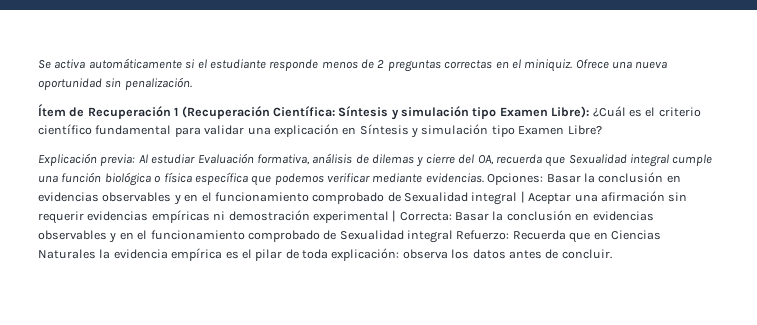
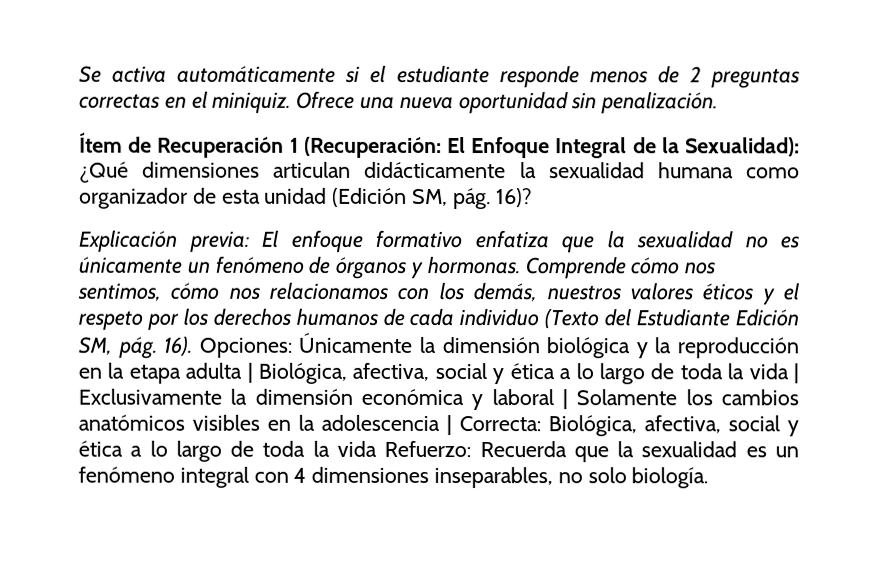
[181,106,701,120] [38,124,602,138] [38,153,713,167] [38,172,681,186] [38,191,688,205] [38,210,654,224] [38,230,661,243] [38,248,612,261] (Recuperación Científica: Síntesis y simulación tipo Examen Libre): ¿Cuál es el criterio científico fundamental para validar una explicación en Síntesis y simulación tipo Examen Libre? // Explicación previa: Al estudiar Evaluación formativa, análisis de dilemas y cierre del OA, recuerda que Sexualidad integral cumple una función biológica o física específica que podemos verificar mediante evidencias. Opciones: Basar la conclusión en evidencias observables y en el funcionamiento comprobado de Sexualidad integral | Aceptar una afirmación sin requerir evidencias empíricas ni demostración experimental | Correcta: Basar la conclusión en evidencias observables y en el funcionamiento comprobado de Sexualidad integral Refuerzo: Recuerda que en Ciencias Naturales la evidencia empírica es el pilar de toda explicación: observa los datos antes de concluir. -> [303,136,800,159] [79,161,800,183] [79,187,532,210] [79,229,800,254] [79,255,717,280] [77,281,801,306] [78,307,799,331] [78,332,800,359] [78,362,799,385] [78,388,799,411] [78,414,799,437] [78,440,800,463] [78,466,709,489] (Recuperación: El Enfoque Integral de la Sexualidad): ¿Qué dimensiones articulan didácticamente la sexualidad humana como organizador de esta unidad (Edición SM, pág. 16)? // Explicación previa: El enfoque formativo enfatiza que la sexualidad no es únicamente un fenómeno de órganos y hormonas. Comprende cómo nos sentimos, cómo nos relacionamos con los demás, nuestros valores éticos y el respeto por los derechos humanos de cada individuo (Texto del Estudiante Edición SM, pág. 16). Opciones: Únicamente la dimensión biológica y la reproducción en la etapa adulta | Biológica, afectiva, social y ética a lo largo de toda la vida | Exclusivamente la dimensión económica y laboral | Solamente los cambios anatómicos visibles en la adolescencia | Correcta: Biológica, afectiva, social y ética a lo largo de toda la vida Refuerzo: Recuerda que la sexualidad es un fenómeno integral con 4 dimensiones inseparables, no solo biología.

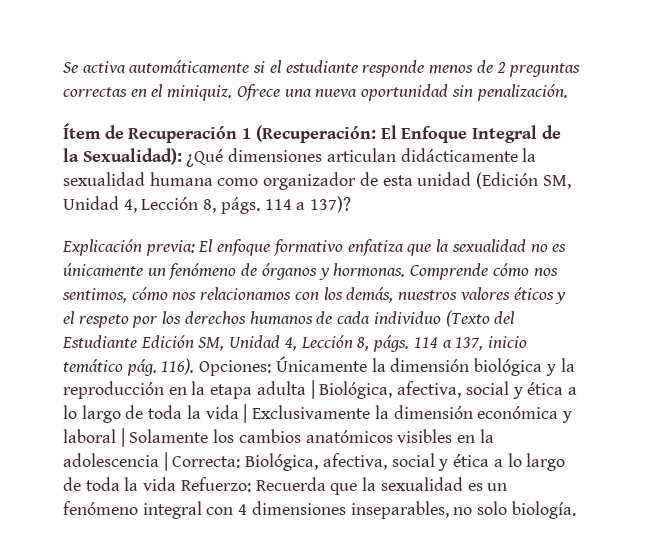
[452,188,532,210] pág. 16)? -> [63,196,352,214] Unidad 4, Lección 8, págs. 114 a 137)?
[117,335,193,359] pág. 16). -> [229,335,527,352] [63,358,195,376] Unidad 4, Lección 8, págs. 114 a 137, inicio temático pág. 116).

